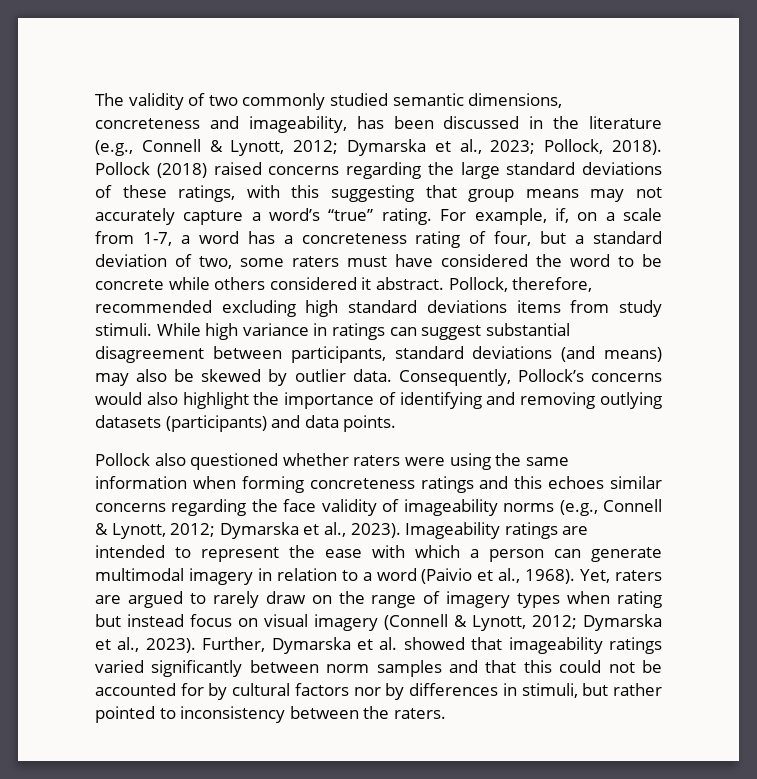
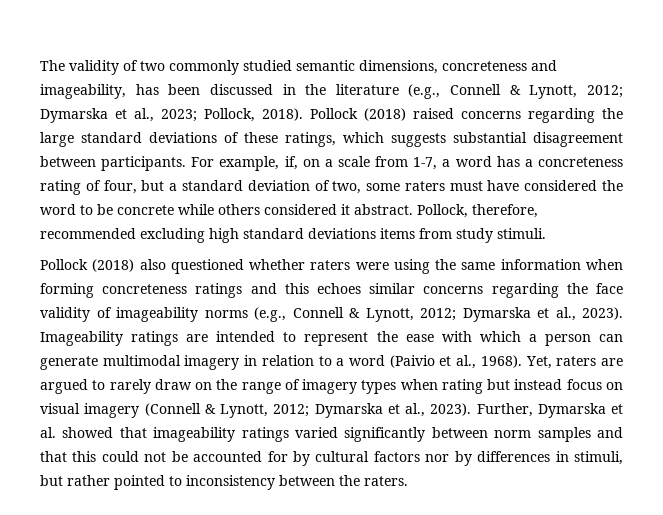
[246,185,663,202] [95,208,432,225] with this suggesting that group means may not accurately capture a word’s “true” rating. -> [343,132,623,147] [40,156,187,171] which suggests substantial disagreement between participants.
[156,323,570,340] [95,346,662,363] [95,369,662,386] [95,392,662,409] [95,415,397,432] [95,453,150,466] While high variance in ratings can suggest substantial disagreement between participants, standard deviations (and means) may also be skewed by outlier data. Consequently, Pollock’s concerns would also highlight the importance of identifying and removing outlying datasets (participants) and data points. // Pollock -> [40,259,135,272] // Pollock (2018)

